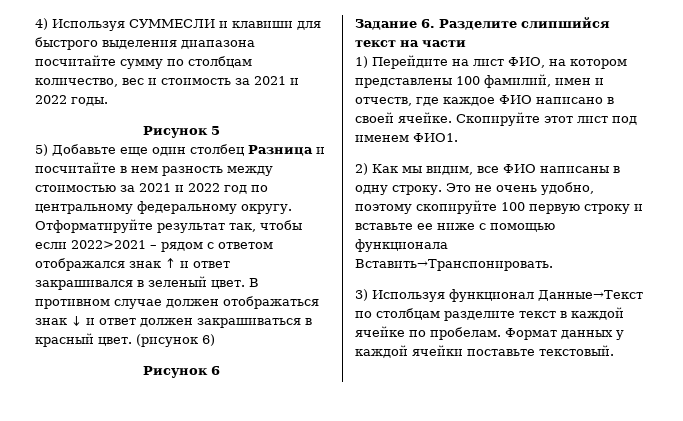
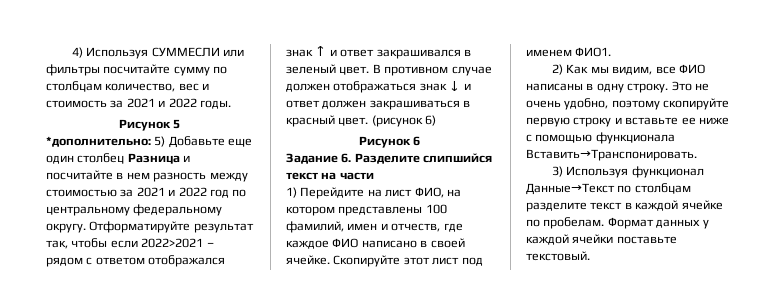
[219,21,321,30] [35,37,255,50] и клавиши для быстрого выделения диапазона -> [223,49,245,57] [46,64,100,76] или фильтры
(220, 130) none -> [46,136,151,147] *дополнительно:
[501,202,525,211] 100 -> (730, 104) none

